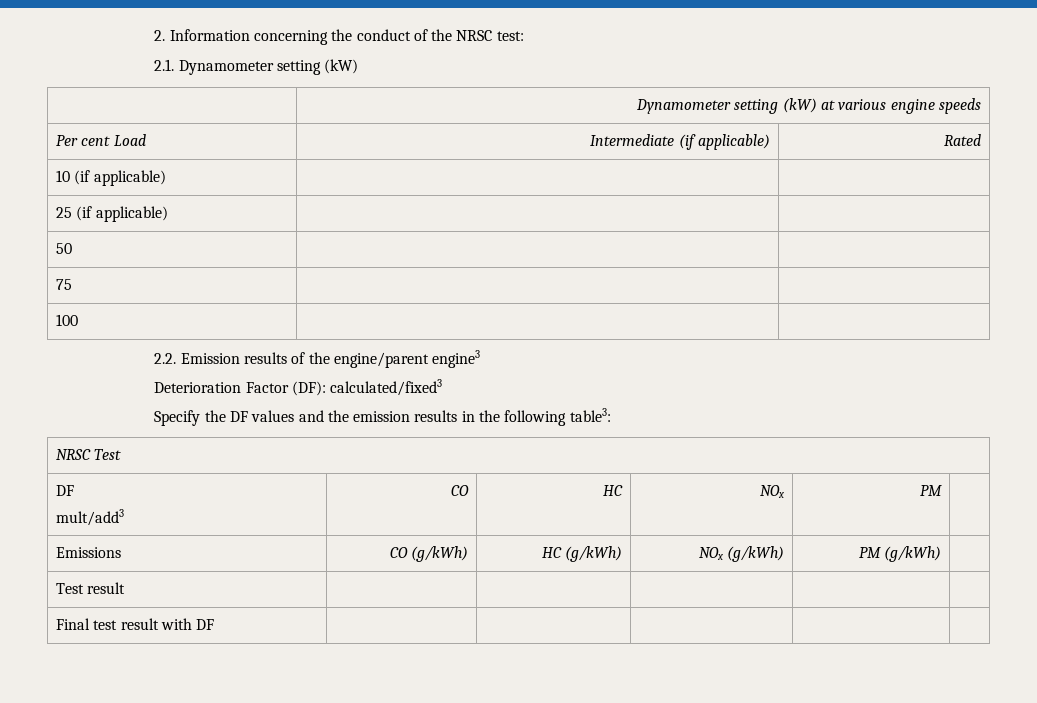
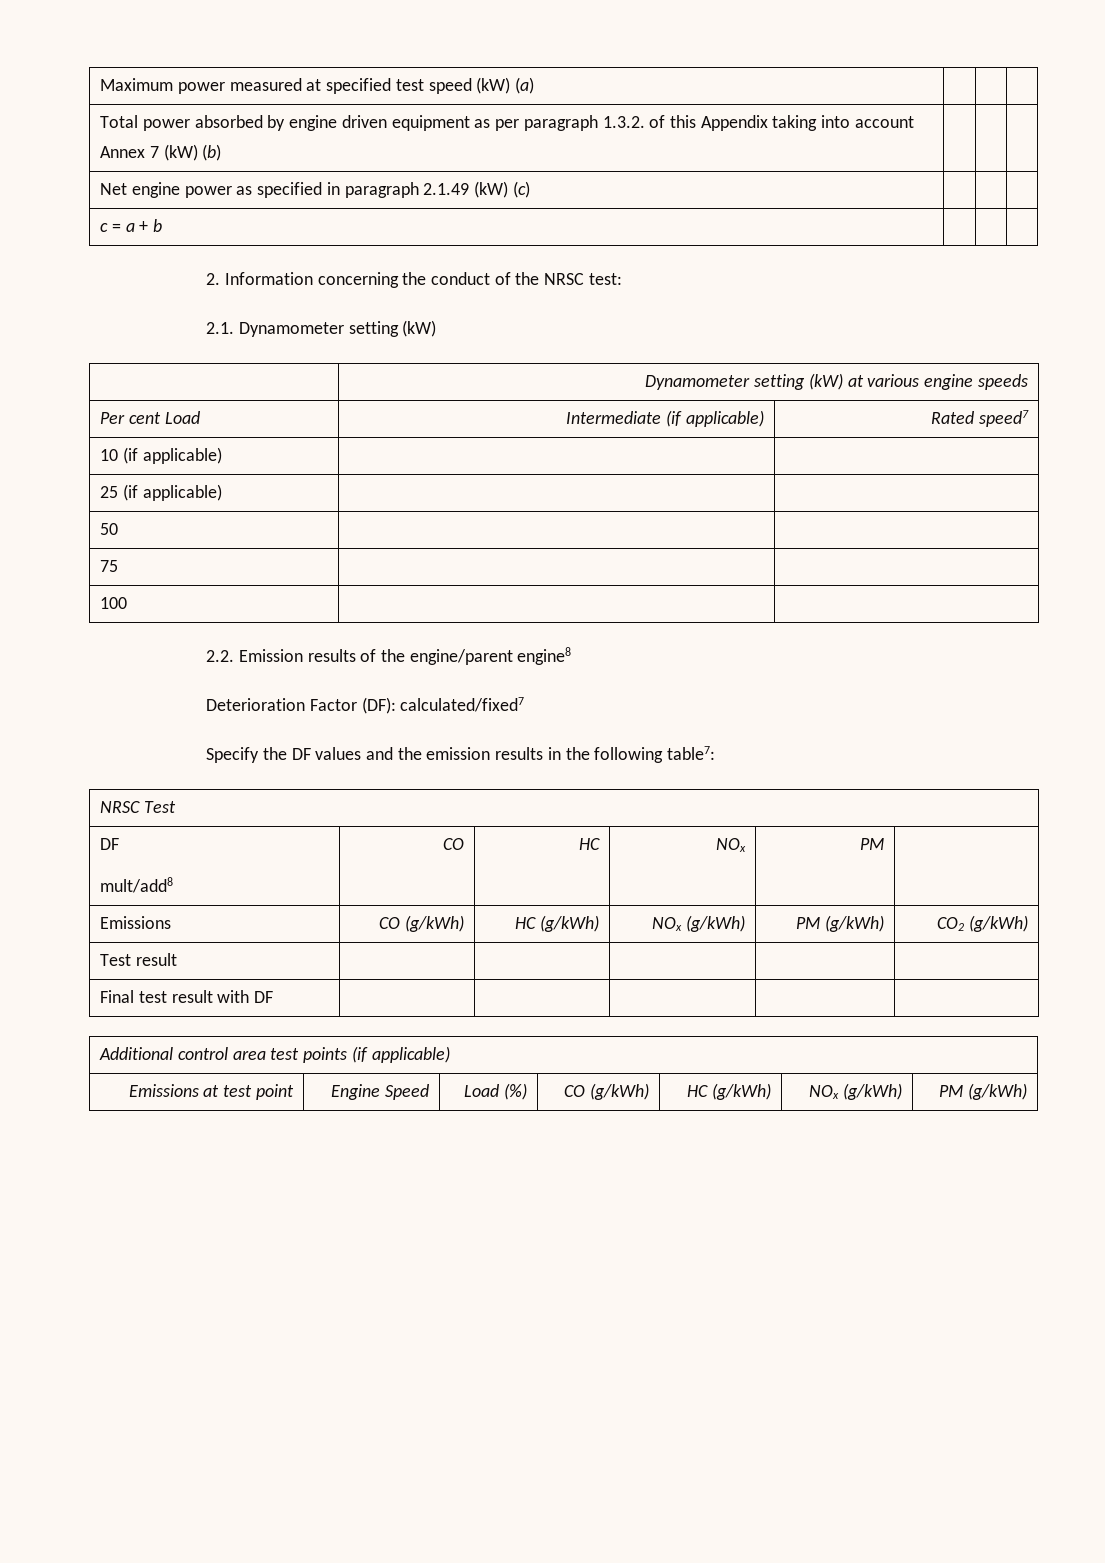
(154, 35) none -> [100,77,535,94] [100,115,914,131] [100,144,222,161] [100,181,530,198] [100,219,163,232] Maximum power measured at specified test speed (kW) (a) | | | // Total power absorbed by engine driven equipment as per paragraph 1.3.2. of this Appendix taking into account Annex 7 (kW) (b) | | | // Net engine power as specified in paragraph 2.1.49 (kW) (c) | | | // c = a + b | | | //
(982, 140) none -> [978,410,1029,427] speed7
[432,350,481,368] engine3 -> [517,647,572,665] engine8
[330,379,443,396] calculated/fixed3 -> [400,697,525,712] calculated/fixed7
[569,408,611,422] table3: -> [667,746,716,760] table7:
[55,509,124,526] mult/add3 -> [100,877,174,893] mult/add8
(942, 554) none -> [936,915,1028,932] CO2 (g/kWh)
(215, 624) none -> [99,1046,450,1063] [128,1084,294,1100] [330,1084,429,1100] [463,1083,527,1100] [563,1083,649,1100] [686,1083,771,1100] [808,1083,902,1100] [938,1083,1027,1100] // Additional control area test points (if applicable) // Emissions at test point | Engine Speed | Load (%) | CO (g/kWh) | HC (g/kWh) | NOx (g/kWh) | PM (g/kWh)

